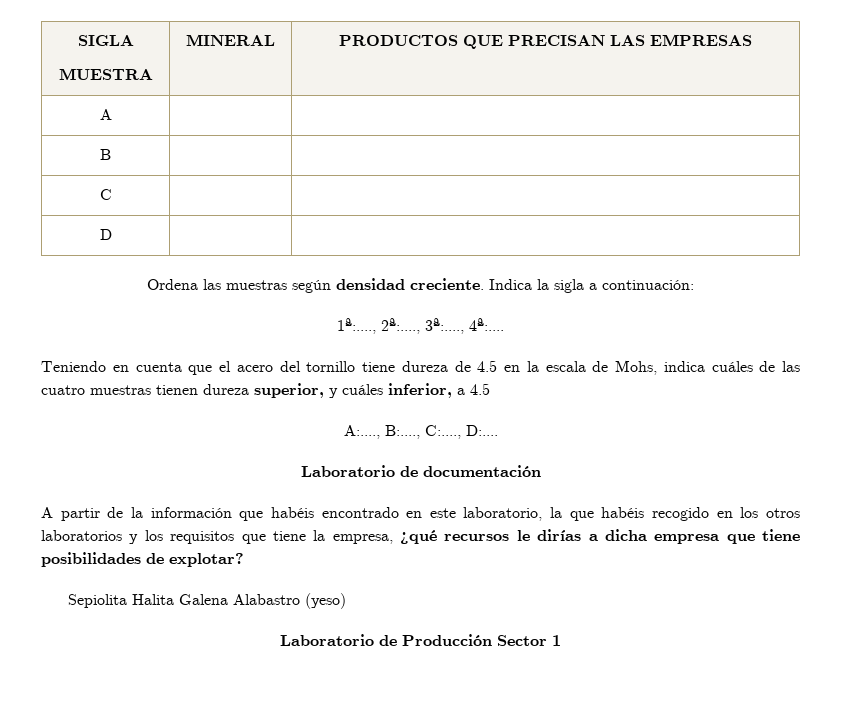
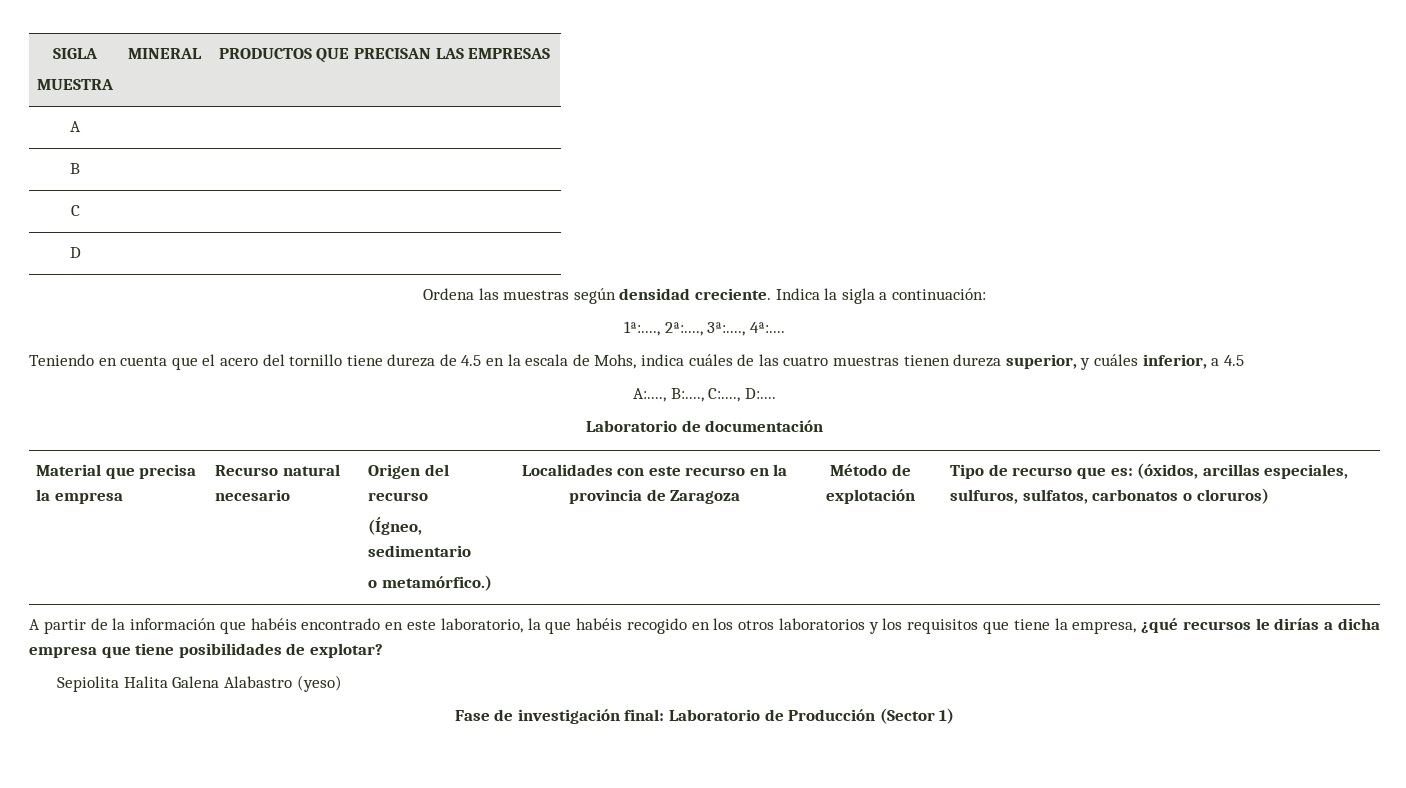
(541, 471) none -> [36,464,197,479] [36,489,123,504] [215,464,340,476] [215,489,291,501] [368,464,449,479] [368,492,429,501] [368,517,423,535] [368,545,472,557] [368,575,492,591] [521,464,788,476] [568,489,741,504] [830,464,911,476] [826,489,915,504] [950,463,1349,479] [950,488,1269,504] // Material que precisa la empresa | Recurso natural necesario | Origen del recurso // (Ígneo, sedimentario // o metamórfico.) | Localidades con este recurso en la provincia de Zaragoza | Método de explotación | Tipo de recurso que es: (óxidos, arcillas especiales, sulfuros, sulfatos, carbonatos o cloruros)
(346, 601) none -> [454,709,665,724] Fase de investigación final:
[497,635,561,646] Sector 1 -> [879,708,955,724] (Sector 1)

